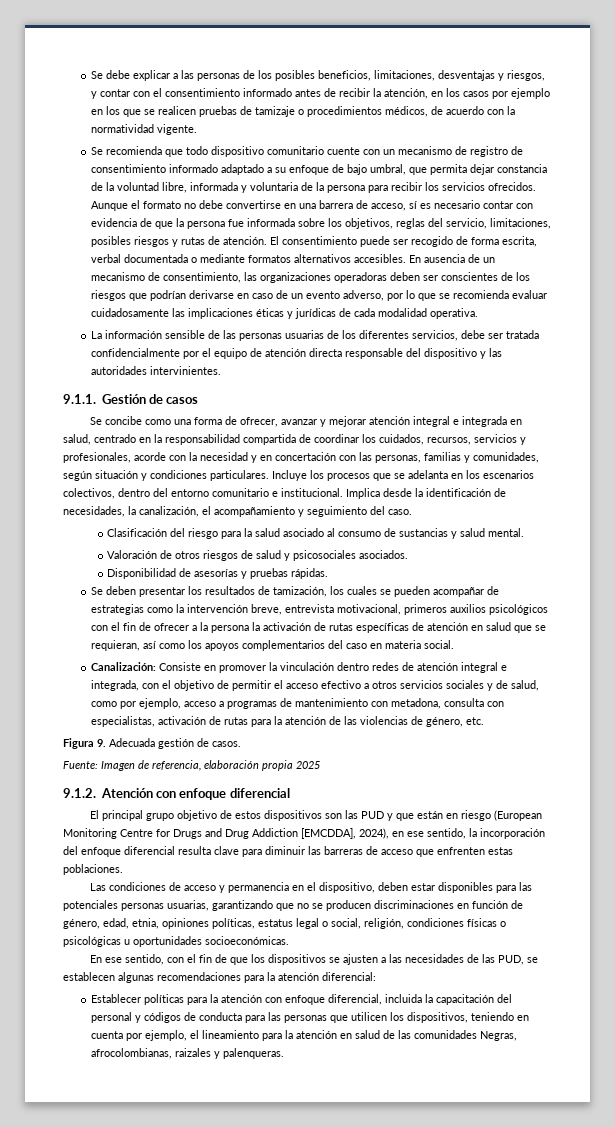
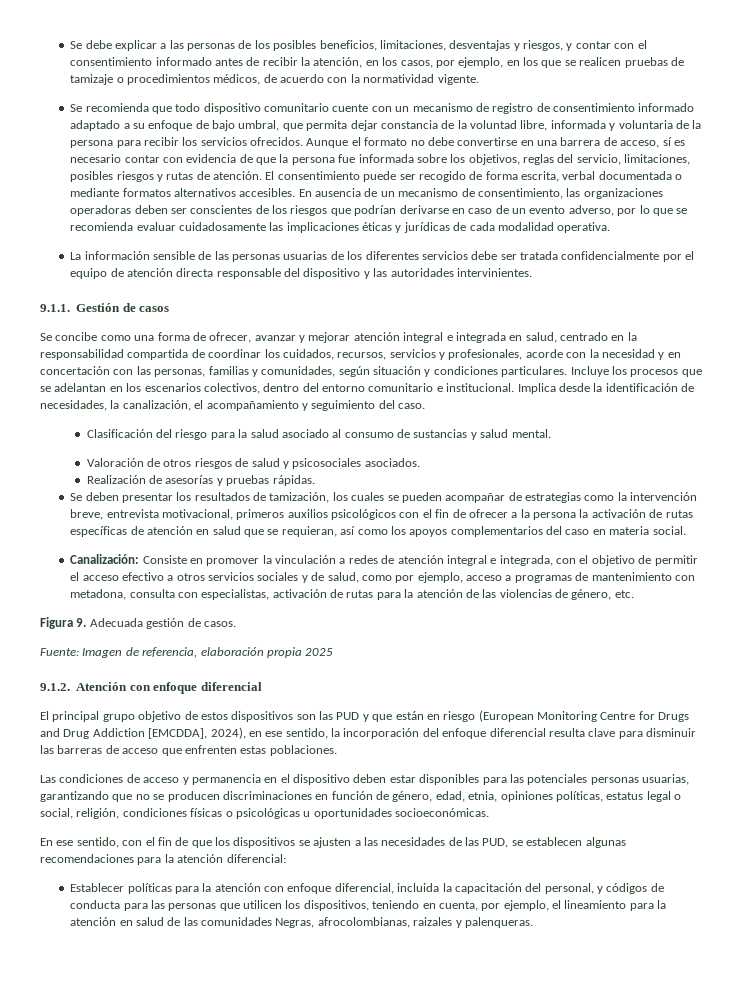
[463,88,551,99] casos por ejemplo -> [400,57,504,68] casos, por ejemplo,
[412,330,459,341] servicios, -> [421,251,468,260] servicios
[408,470,448,479] adelanta -> [54,383,107,392] adelantan
[107,568,177,579] Disponibilidad -> [86,475,146,484] Realización
[337,662,370,671] dentro -> [339,558,346,564] a
[265,846,305,855] diminuir -> [646,728,696,737] disminuir
[319,882,376,893] dispositivo, -> [293,774,350,785] dispositivo
[91,1012,133,1023] personal -> [544,883,594,894] personal,
[91,1031,124,1039] cuenta -> [438,901,478,911] cuenta,

